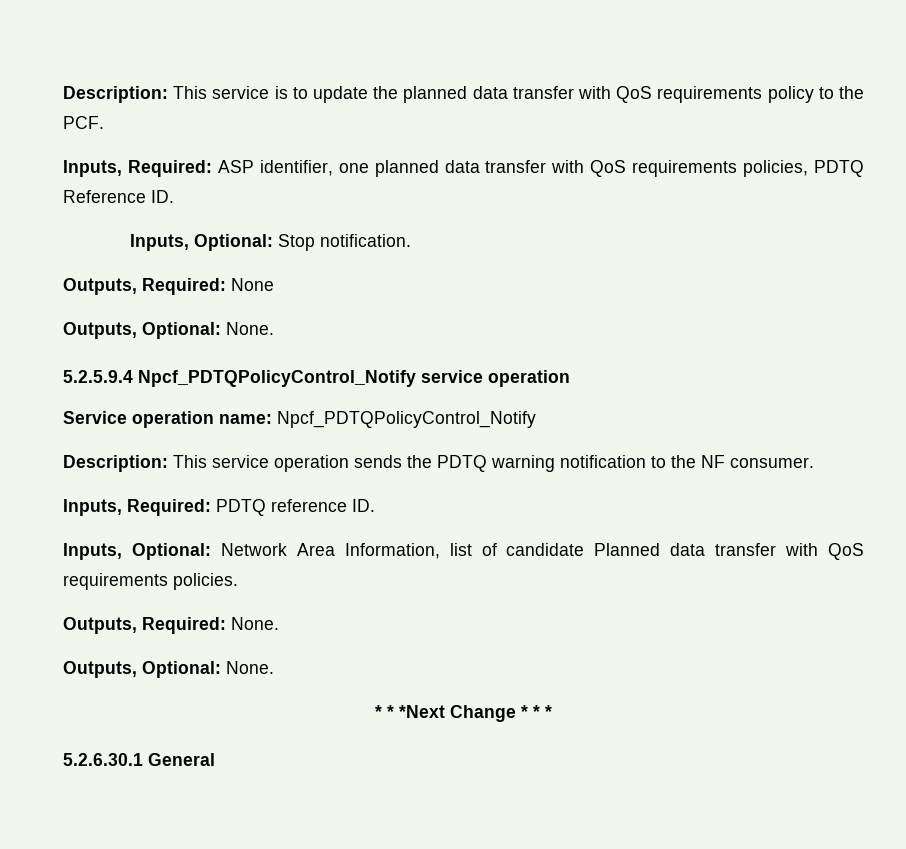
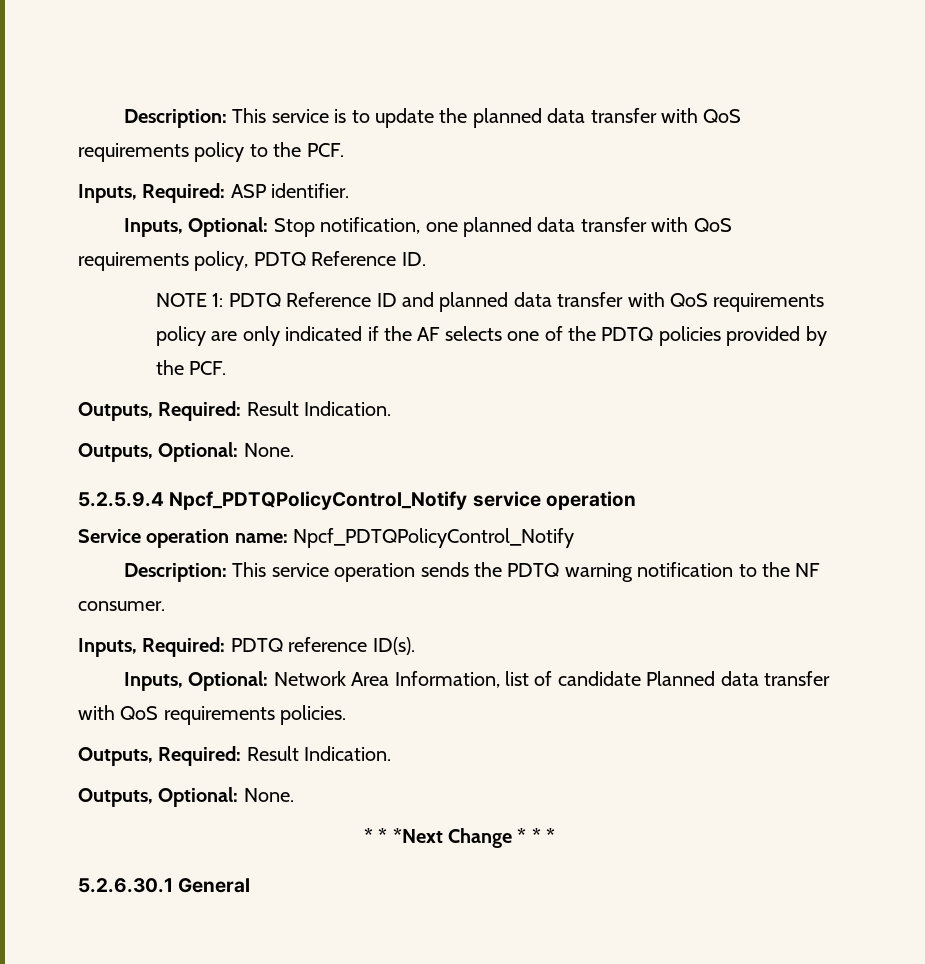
[259,160,333,176] identifier, -> [271,183,350,198] [124,217,421,237] identifier. // Inputs, Optional: Stop notification,
[743,160,809,177] policies, -> [194,251,249,271] policy,
[130,234,412,251] [63,278,274,295] Inputs, Optional: Stop notification. // Outputs, Required: None -> [156,292,825,312] [156,326,827,346] [156,360,227,375] [78,401,392,421] NOTE 1: PDTQ Reference ID and planned data transfer with QoS requirements policy are only indicated if the AF selects one of the PDTQ policies provided by the PCF. // Outputs, Required: Result Indication.
[352,499,375,512] ID. -> [372,637,415,655] ID(s).
[231,617,279,630] None. -> [246,746,392,761] Result Indication.

